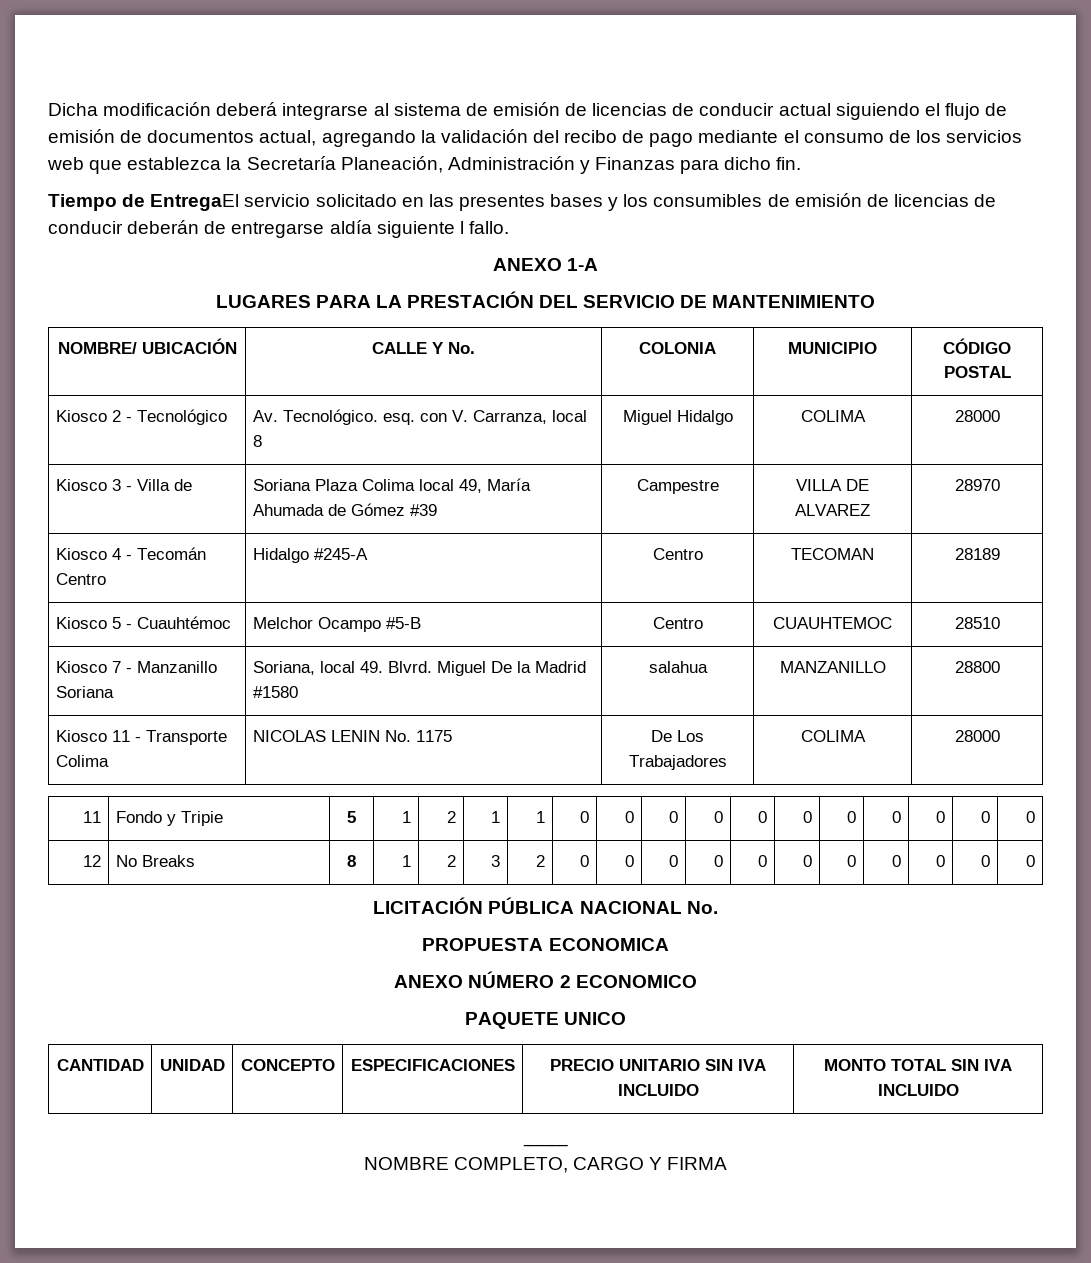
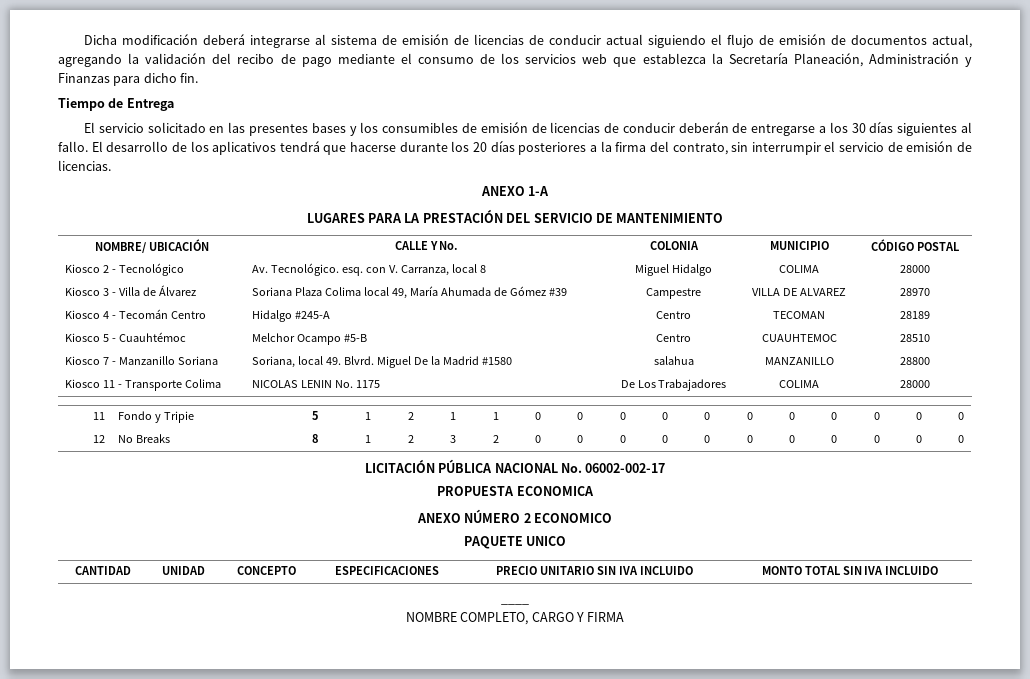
[150,194,240,211] EntregaEl -> [126,98,174,111] [84,122,96,133] Entrega // El
[329,220,509,238] aldía siguiente l fallo. -> [819,121,972,136] [58,140,972,155] [58,160,111,171] a los 30 días siguientes al fallo. El desarrollo de los aplicativos tendrá que hacerse durante los 20 días posteriores a la firma del contrato, sin interrumpir el servicio de emisión de licencias.
(192, 485) none -> [159,285,197,296] Álvarez
(718, 907) none -> [585,463,666,473] 06002-002-17

